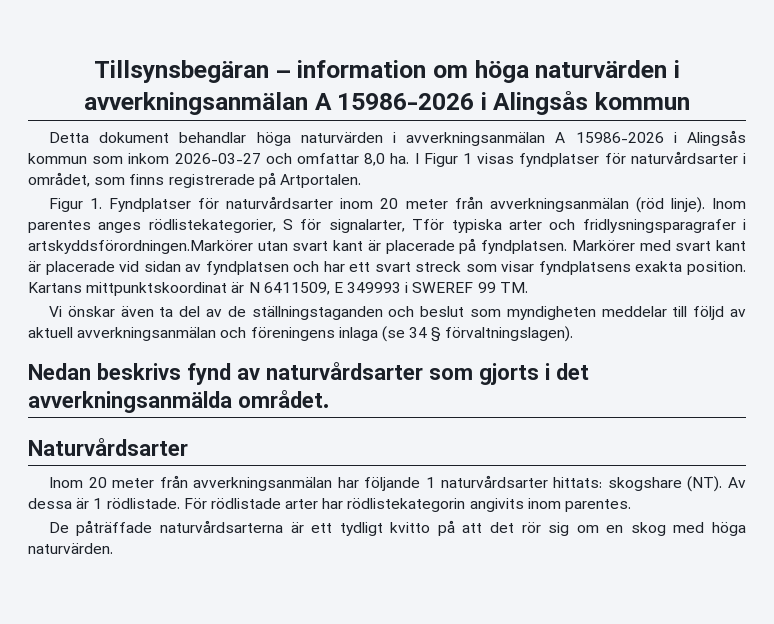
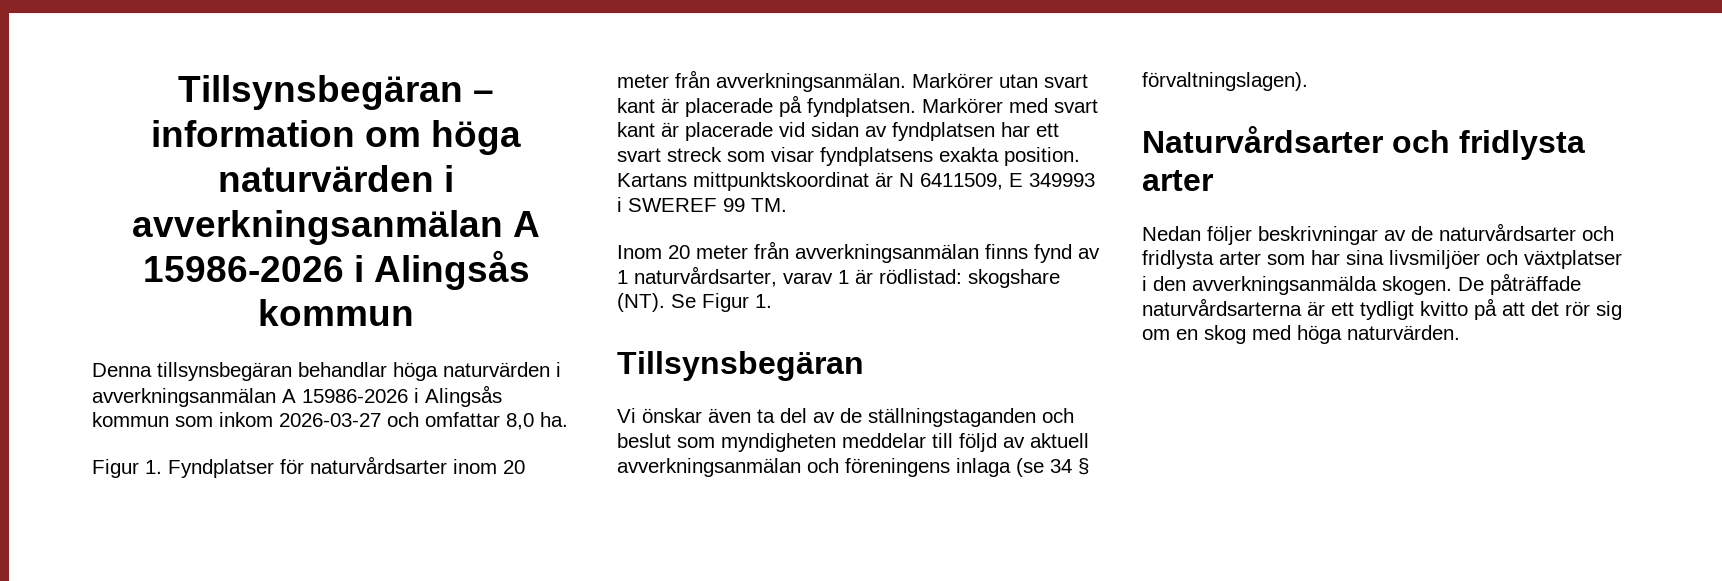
[48,132,170,143] Detta dokument -> [92,362,292,381] Denna tillsynsbegäran
[414,151,746,167] [28,172,361,188] I Figur 1 visas fyndplatser för naturvårdsarter i området, som finns registrerade på Artportalen. -> (568, 419) none
[489,197,746,213] [28,219,747,233] [28,240,253,254] avverkningsanmälan (röd linje). Inom parentes anges rödlistekategorier, S för signalarter, Tför typiska arter och fridlysningsparagrafer i artskyddsförordningen.Markörer -> [716,73,993,92] avverkningsanmälan. Markörer
[293,261,320,272] och -> (995, 131) none
(528, 287) none -> [617,241,1100,263] [617,266,1060,288] [617,293,772,312] [617,351,864,381] // Inom 20 meter från avverkningsanmälan finns fynd av 1 naturvårdsarter, varav 1 är rödlistad: skogshare (NT). Se Figur 1. // Tillsynsbegäran
[28,362,589,385] [28,390,329,413] [28,438,188,456] [48,475,746,492] [28,498,632,512] Nedan beskrivs fynd av naturvårdsarter som gjorts i det avverkningsanmälda området. // Naturvårdsarter // Inom 20 meter från avverkningsanmälan har följande 1 naturvårdsarter hittats: skogshare (NT). Av dessa är 1 rödlistade. För rödlistade arter har rödlistekategorin angivits inom parentes. // -> [1142,126,1585,160] [1142,170,1213,191] [1142,223,1614,245] [1142,250,1622,269] [1142,276,1452,295] Naturvårdsarter och fridlysta arter // Nedan följer beskrivningar av de naturvårdsarter och fridlysta arter som har sina livsmiljöer och växtplatser i den avverkningsanmälda skogen.

